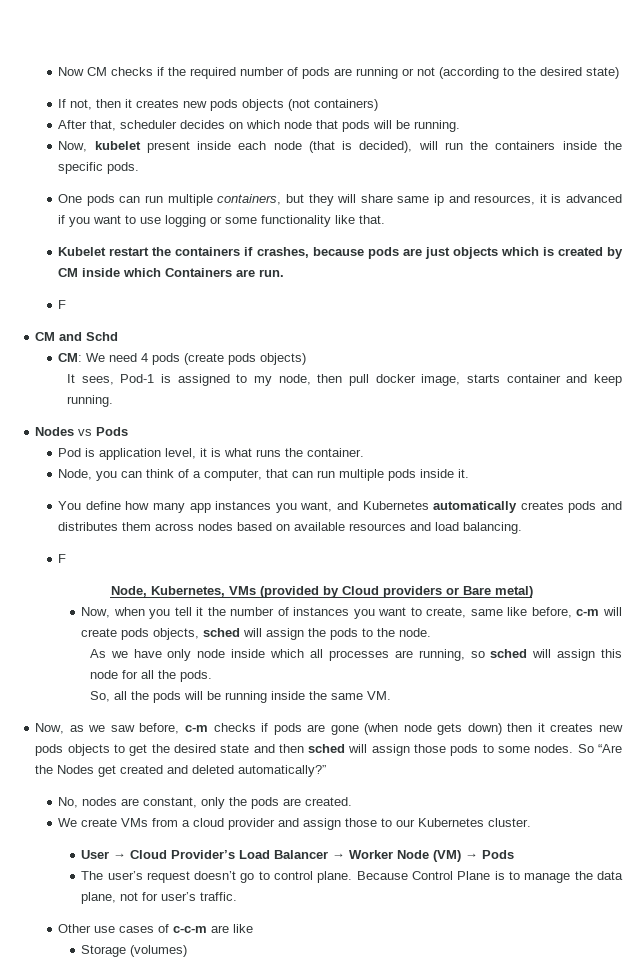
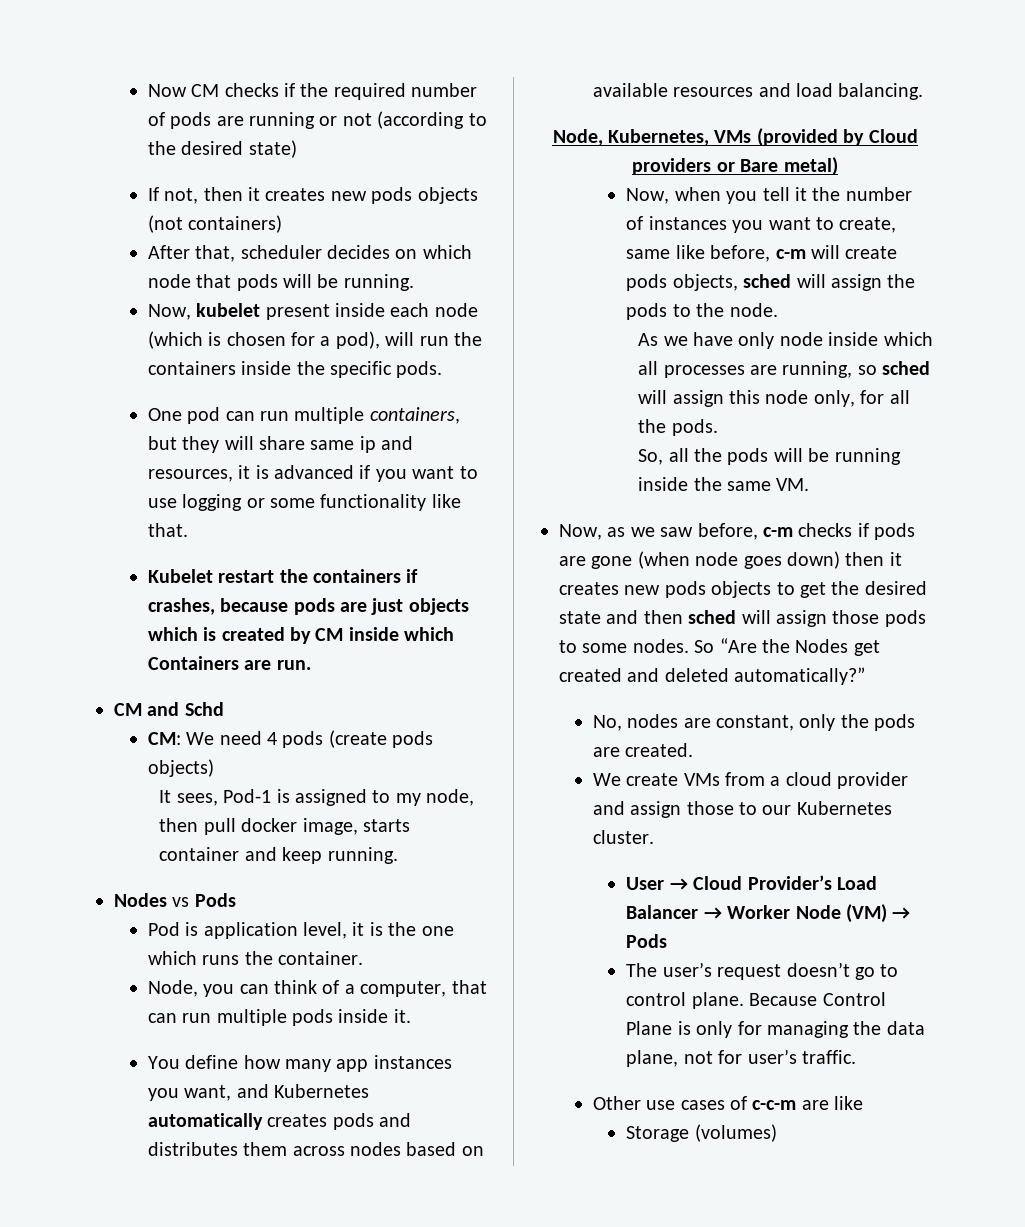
[308,141,413,153] (that is decided), -> [147,331,380,349] (which is chosen for a pod),
[86,194,115,206] pods -> [187,407,221,424] pod
[58,300,67,309] // F -> (311, 665) none
[224,448,253,457] what -> [388,922,454,936] [147,951,197,965] the one which
[58,554,67,563] // F -> (924, 91) none
(118, 674) none -> [813,390,855,407] only,
[437,723,463,735] gets -> [743,556,782,569] goes
[509,871,571,883] to manage -> [696,1021,850,1038] only for managing

